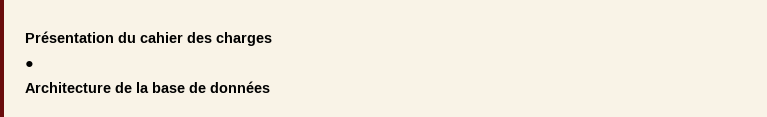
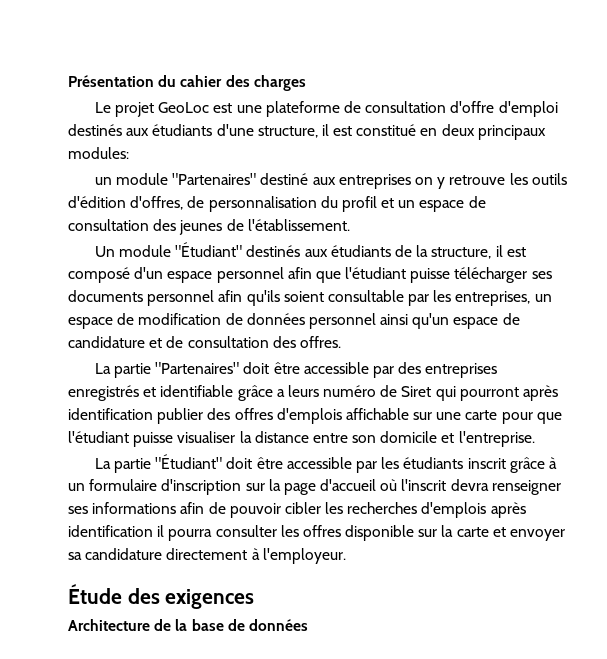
[25,61,34,68] ● -> [94,101,558,117] [68,124,546,140] [68,147,129,159] [94,173,567,189] [68,196,486,212] [68,219,350,235] [94,242,526,259] [68,267,552,283] [68,290,552,306] [68,313,520,329] [68,336,341,348] [94,362,498,378] [68,385,559,401] [68,408,562,424] [68,431,535,447] [94,454,557,473] [68,479,561,495] [68,502,526,518] [68,525,566,541] [68,548,346,564] [68,584,255,609] Le projet GeoLoc est une plateforme de consultation d'offre d'emploi destinés aux étudiants d'une structure, il est constitué en deux principaux modules: // un module "Partenaires" destiné aux entreprises on y retrouve les outils d'édition d'offres, de personnalisation du profil et un espace de consultation des jeunes de l'établissement. // Un module "Étudiant" destinés aux étudiants de la structure, il est composé d'un espace personnel afin que l'étudiant puisse télécharger ses documents personnel afin qu'ils soient consultable par les entreprises, un espace de modification de données personnel ainsi qu'un espace de candidature et de consultation des offres. // La partie "Partenaires" doit être accessible par des entreprises enregistrés et identifiable grâce a leurs numéro de Siret qui pourront après identification publier des offres d'emplois affichable sur une carte pour que l'étudiant puisse visualiser la distance entre son domicile et l'entreprise. // La partie "Étudiant" doit être accessible par les étudiants inscrit grâce à un formulaire d'inscription sur la page d'accueil où l'inscrit devra renseigner ses informations afin de pouvoir cibler les recherches d'emplois après identification il pourra consulter les offres disponible sur la carte et envoyer sa candidature directement à l'employeur. // Étude des exigences

